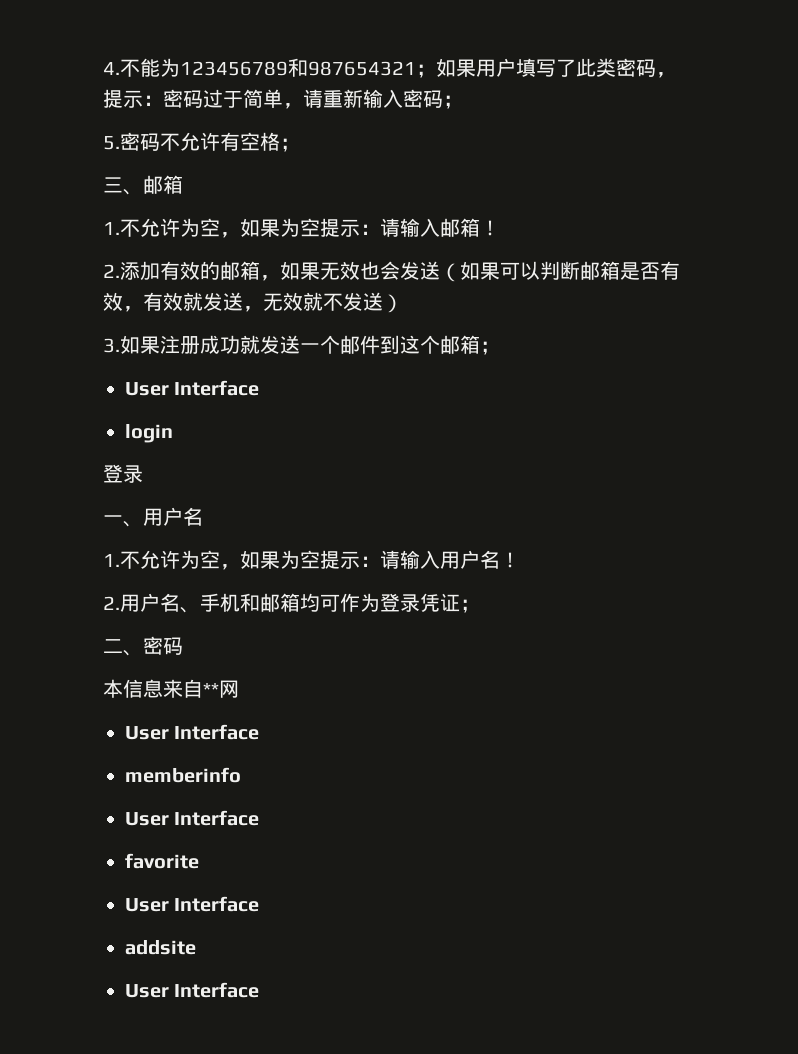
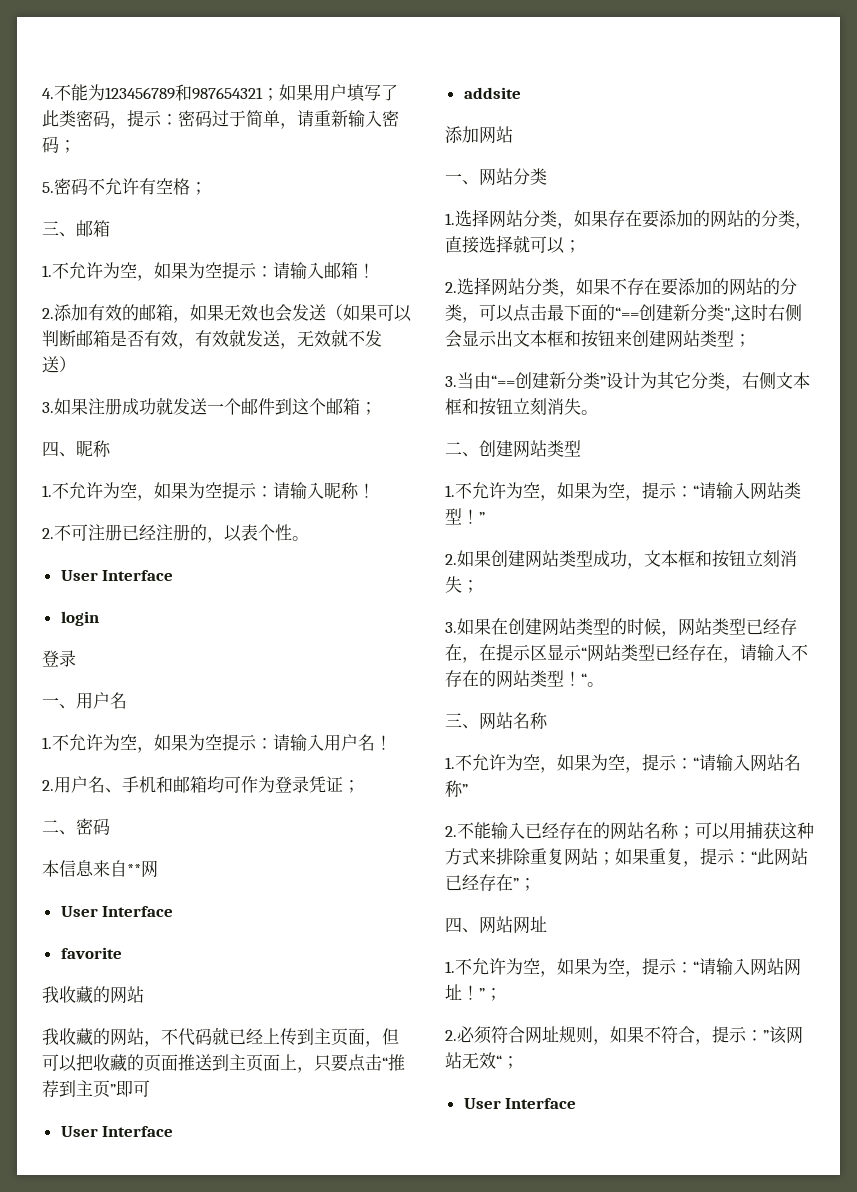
(500, 348) none -> [42,440,111,457] [42,482,375,501] [42,524,309,543] // 四、昵称 // 1.不允许为空，如果为空提示：请输入昵称！ // 2.不可注册已经注册的，以表个性。
[125,767,241,783] [125,810,260,826] [125,853,199,869] [125,896,260,912] [125,940,196,955] memberinfo // User Interface // favorite // User Interface // addsite -> [60,947,122,959] [42,986,144,1004] [42,1027,399,1047] [42,1054,405,1073] [42,1080,150,1098] [60,1126,174,1137] [463,87,521,99] [445,126,513,144] [445,168,547,186] [445,209,812,229] [445,235,581,254] [445,277,797,297] [445,304,802,323] [445,330,751,348] [445,371,810,391] [445,398,598,416] [445,440,581,458] [445,482,801,501] [445,508,485,525] [445,550,797,569] [445,576,479,593] [445,618,797,637] [445,644,808,663] [445,670,604,688] [445,712,548,730] [445,754,801,773] [445,780,468,797] [445,822,814,840] [445,848,808,867] [445,874,536,891] [445,916,547,934] [445,958,801,977] [445,984,502,1001] [445,1026,803,1045] [445,1052,519,1069] favorite // 我收藏的网站 // 我收藏的网站，不代码就已经上传到主页面，但可以把收藏的页面推送到主页面上，只要点击“推荐到主页”即可 // User Interface // addsite // 添加网站 // 一、网站分类 // 1.选择网站分类，如果存在要添加的网站的分类，直接选择就可以； // 2.选择网站分类，如果不存在要添加的网站的分类，可以点击最下面的“==创建新分类",这时右侧会显示出文本框和按钮来创建网站类型； // 3.当由“==创建新分类”设计为其它分类，右侧文本框和按钮立刻消失。 // 二、创建网站类型 // 1.不允许为空，如果为空，提示：“请输入网站类型！” // 2.如果创建网站类型成功，文本框和按钮立刻消失； // 3.如果在创建网站类型的时候，网站类型已经存在，在提示区显示“网站类型已经存在，请输入不存在的网站类型！“。 // 三、网站名称 // 1.不允许为空，如果为空，提示：“请输入网站名称” // 2.不能输入已经存在的网站名称；可以用捕获这种方式来排除重复网站；如果重复，提示：“此网站已经存在”； // 四、网站网址 // 1.不允许为空，如果为空，提示：“请输入网站网址！”； // 2.必须符合网址规则，如果不符合，提示：”该网站无效“；

